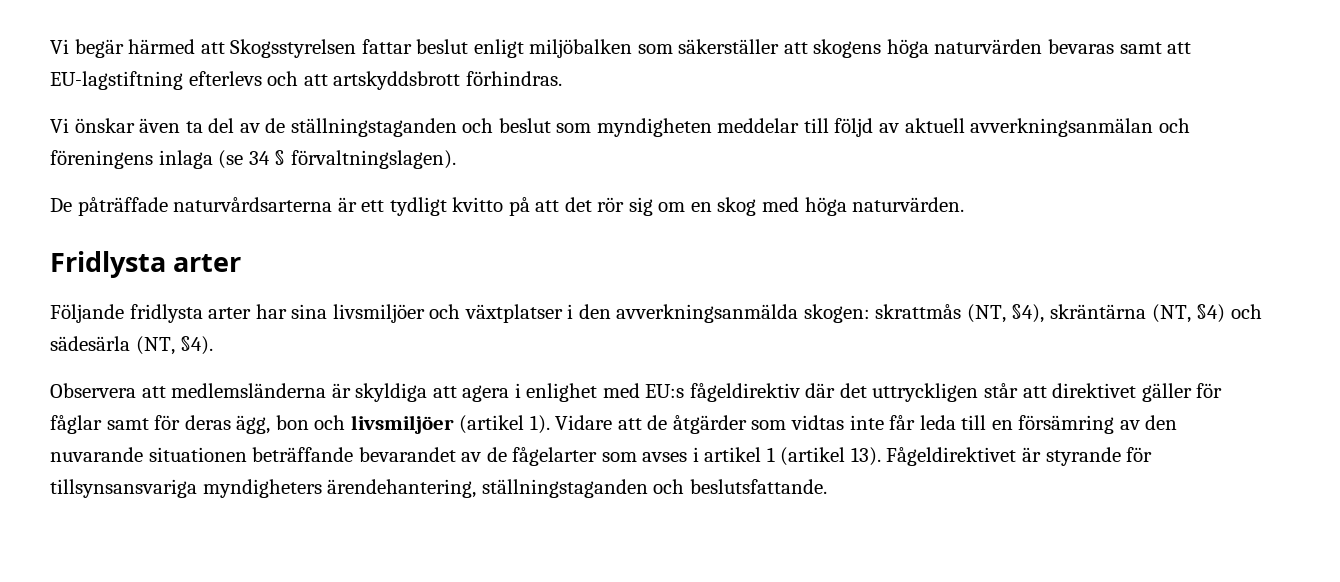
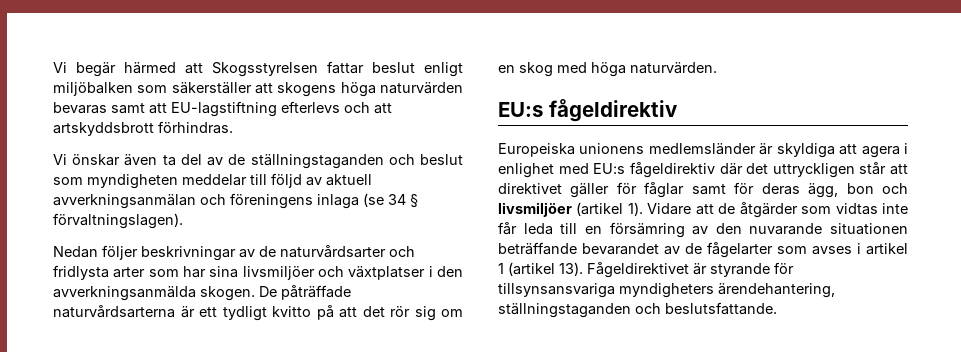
(456, 159) none -> [53,245,415,261] [53,265,463,280] [53,286,255,301] Nedan följer beskrivningar av de naturvårdsarter och fridlysta arter som har sina livsmiljöer och växtplatser i den avverkningsanmälda skogen.
[50,251,242,278] [50,304,1262,323] [50,336,214,355] [50,383,327,398] Fridlysta arter // Följande fridlysta arter har sina livsmiljöer och växtplatser i den avverkningsanmälda skogen: skrattmås (NT, §4), skräntärna (NT, §4) och sädesärla (NT, §4). // Observera att medlemsländerna -> [498,99,677,122] [498,143,756,157] EU:s fågeldirektiv // Europeiska unionens medlemsländer

